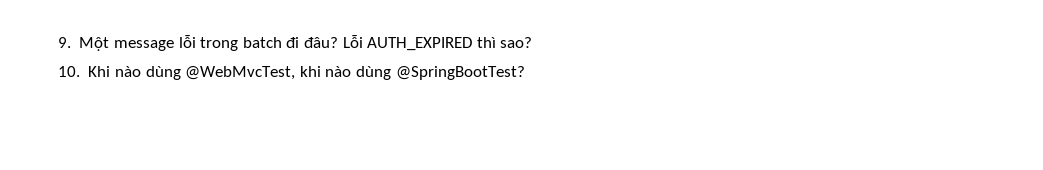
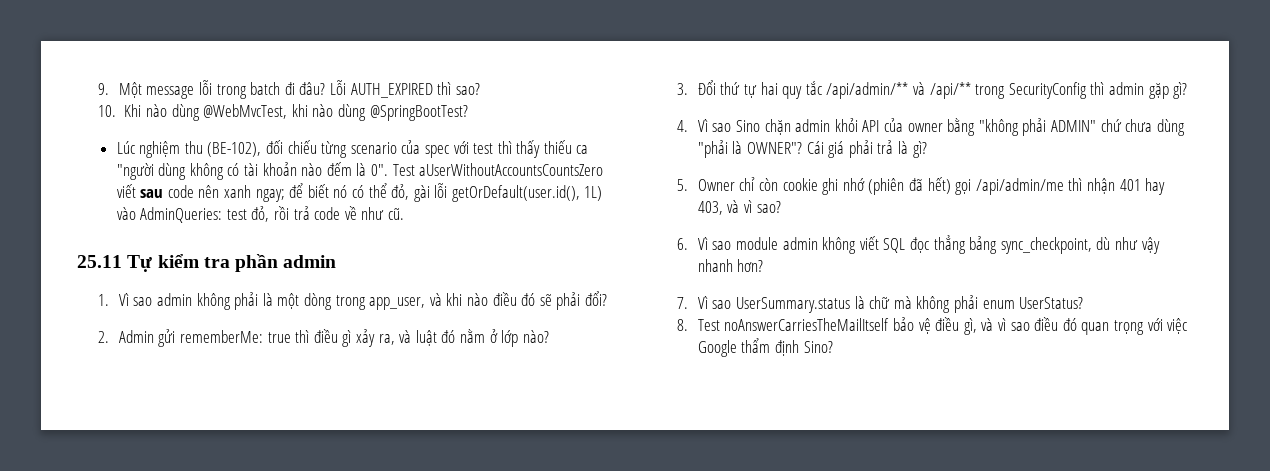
(525, 73) none -> [116,140,589,158] [116,162,604,180] [116,183,603,202] [116,206,404,223] [77,254,337,272] [97,291,607,310] [97,329,549,347] [676,80,1188,99] [676,118,1185,136] [697,140,927,158] [676,177,1166,195] [697,200,781,215] [676,235,1160,254] [697,259,764,272] [676,295,1084,313] [676,317,1188,335] [697,338,833,357] // Lúc nghiệm thu (BE-102), đối chiếu từng scenario của spec với test thì thấy thiếu ca "người dùng không có tài khoản nào đếm là 0". Test aUserWithoutAccountsCountsZero viết sau code nên xanh ngay; để biết nó có thể đỏ, gài lỗi getOrDefault(user.id(), 1L) vào AdminQueries: test đỏ, rồi trả code về như cũ. // 25.11 Tự kiểm tra phần admin // 1. Vì sao admin không phải là một dòng trong app_user, và khi nào điều đó sẽ phải đổi? // 2. Admin gửi rememberMe: true thì điều gì xảy ra, và luật đó nằm ở lớp nào? // 3. Đổi thứ tự hai quy tắc /api/admin/** và /api/** trong SecurityConfig thì admin gặp gì? // 4. Vì sao Sino chặn admin khỏi API của owner bằng "không phải ADMIN" chứ chưa dùng "phải là OWNER"? Cái giá phải trả là gì? // 5. Owner chỉ còn cookie ghi nhớ (phiên đã hết) gọi /api/admin/me thì nhận 401 hay 403, và vì sao? // 6. Vì sao module admin không viết SQL đọc thẳng bảng sync_checkpoint, dù như vậy nhanh hơn? // 7. Vì sao UserSummary.status là chữ mà không phải enum UserStatus? // 8. Test noAnswerCarriesTheMailItself bảo vệ điều gì, và vì sao điều đó quan trọng với việc Google thẩm định Sino?

